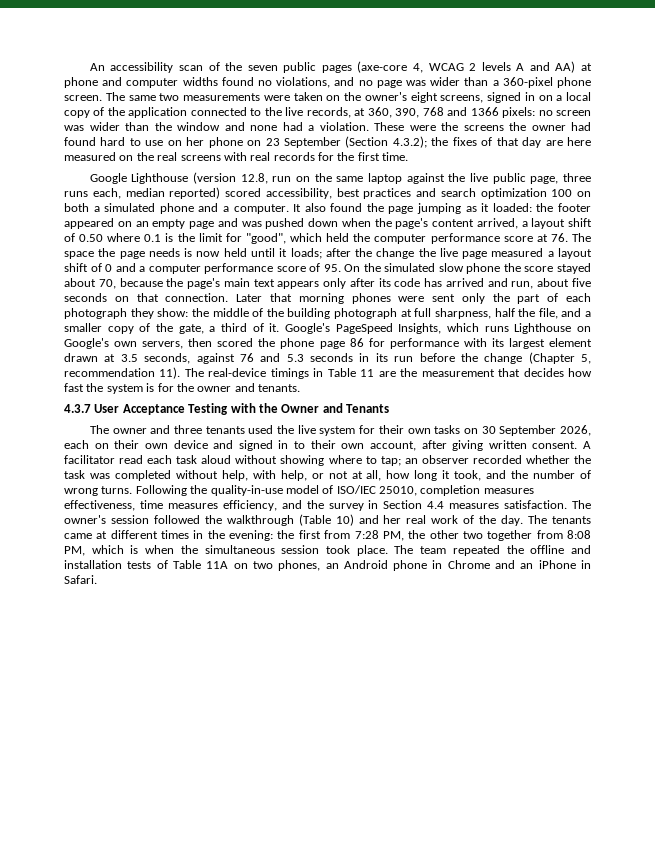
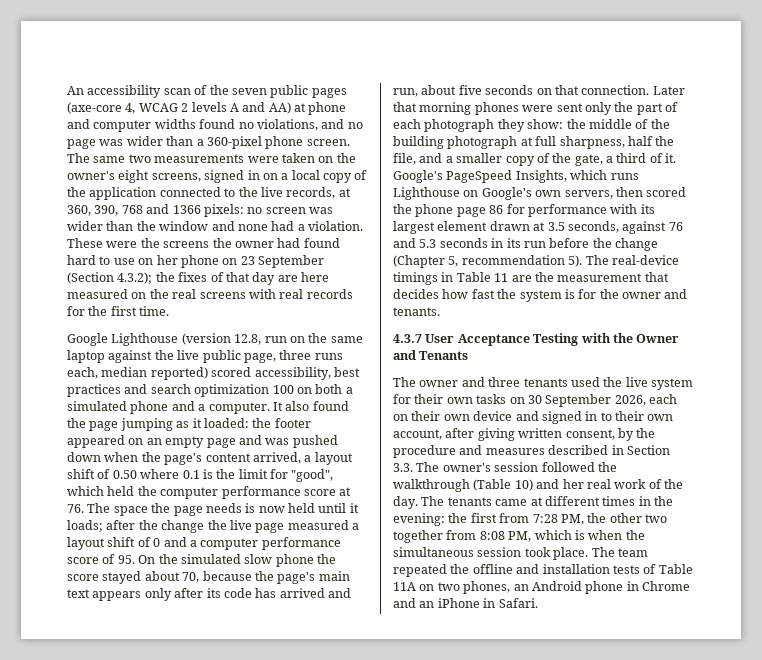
[159,367,181,379] 11). -> [568,255,583,267] 5).
[532,441,591,449] [64,455,591,466] [64,470,592,481] [64,485,534,496] [64,500,568,511] consent. A facilitator read each task aloud without showing where to tap; an observer recorded whether the task was completed without help, with help, or not at all, how long it took, and the number of wrong turns. Following the quality-in-use model of ISO/IEC 25010, completion measures effectiveness, time measures efficiency, and the survey in Section 4.4 measures satisfaction. -> [565,428,656,441] [393,445,670,458] [393,463,413,472] consent, by the procedure and measures described in Section 3.3.

